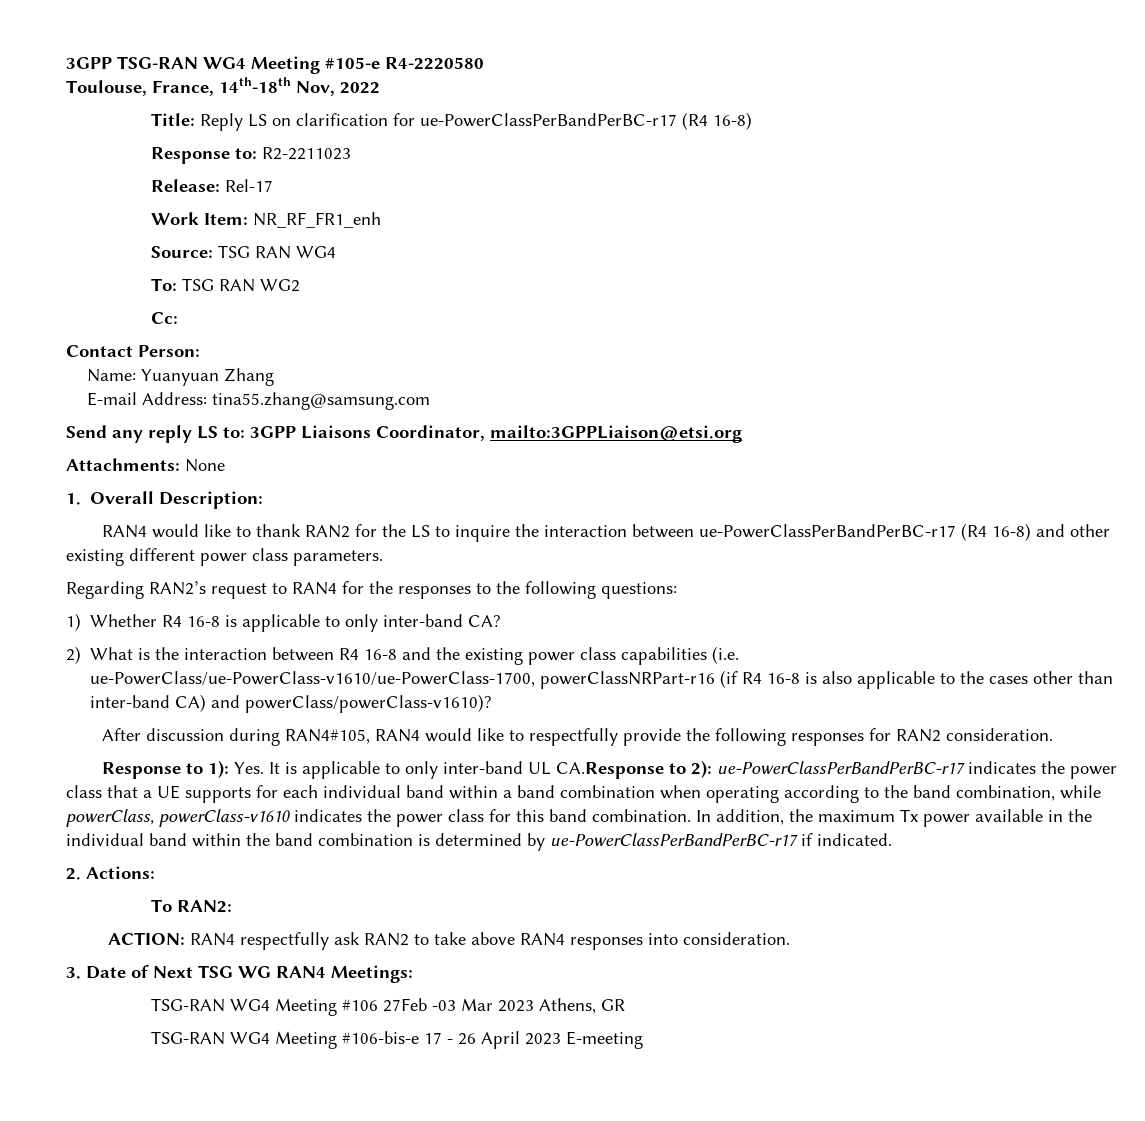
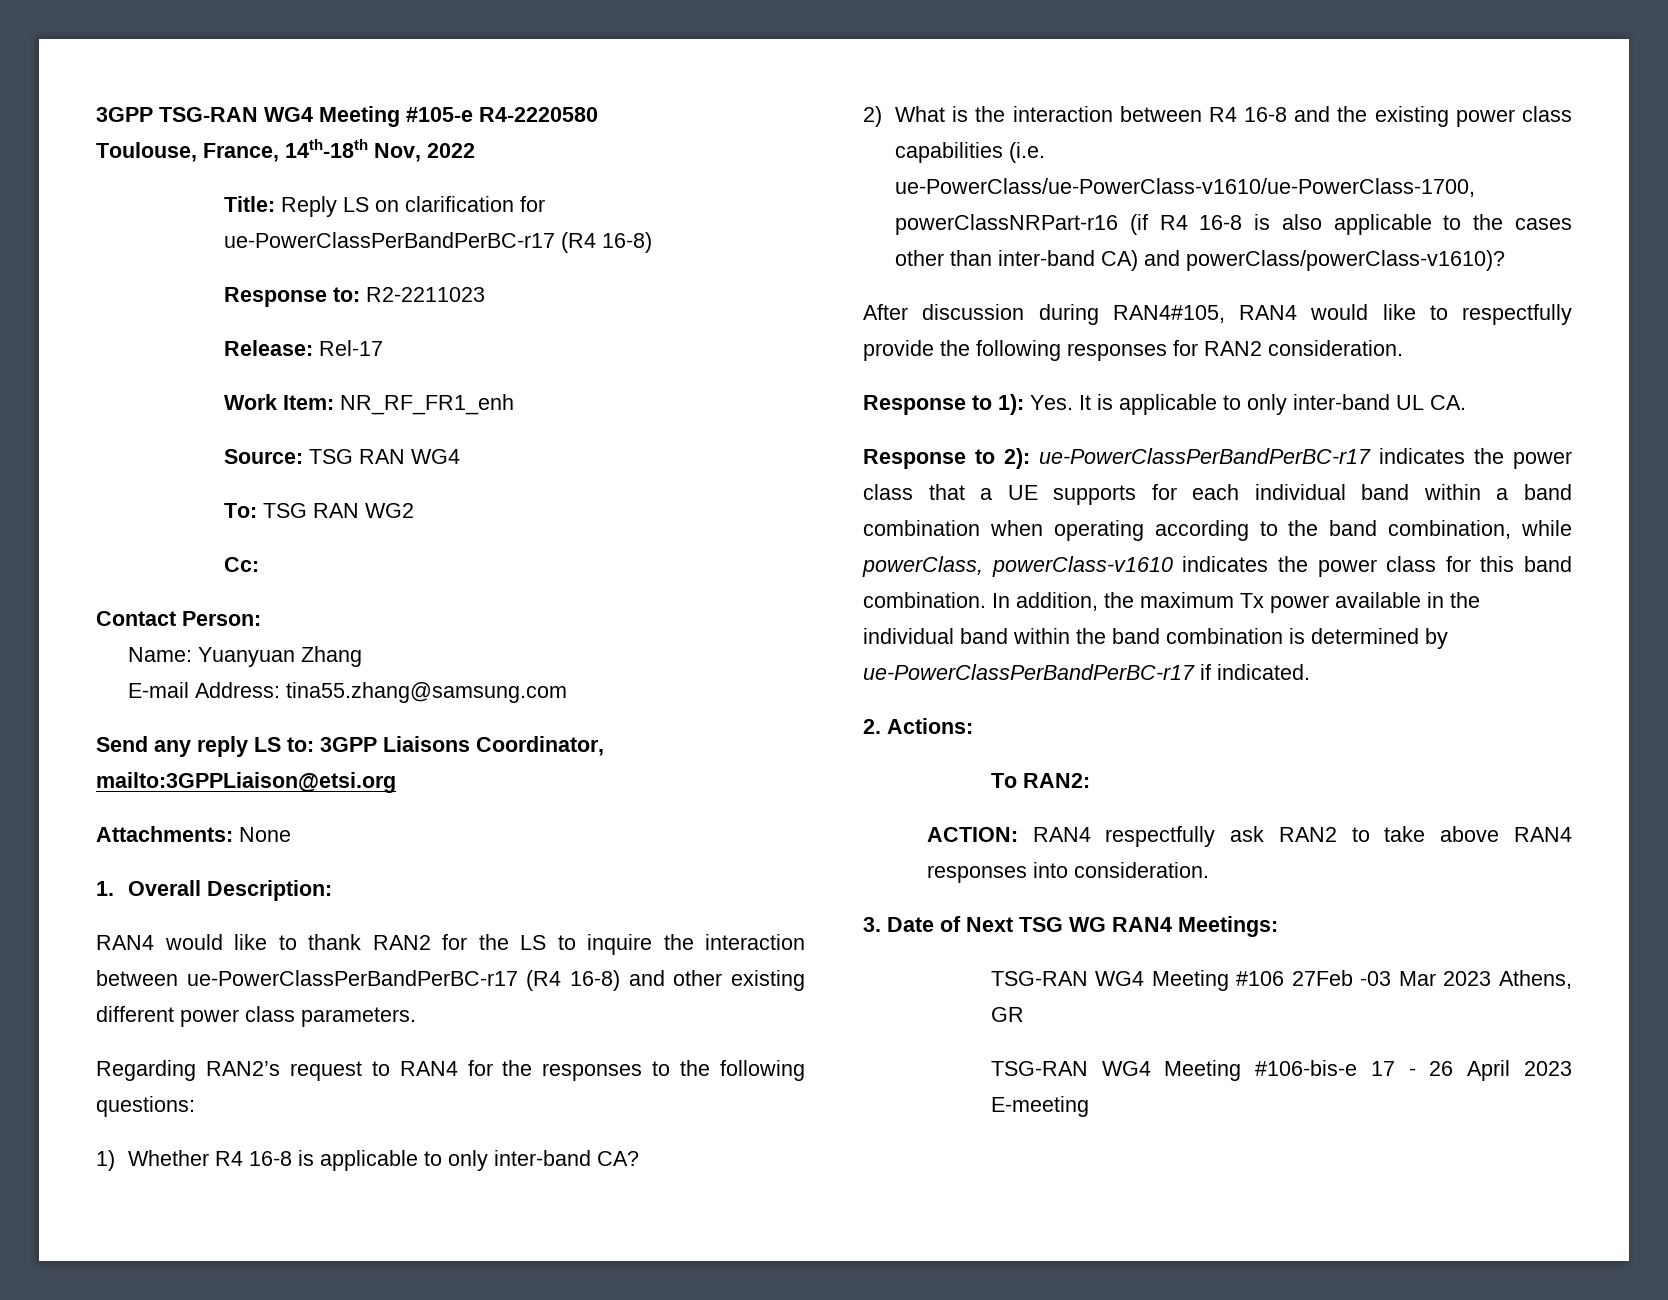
[556,762,665,779] CA.Response -> [1430,395,1466,410] [863,449,966,469] CA. // Response

